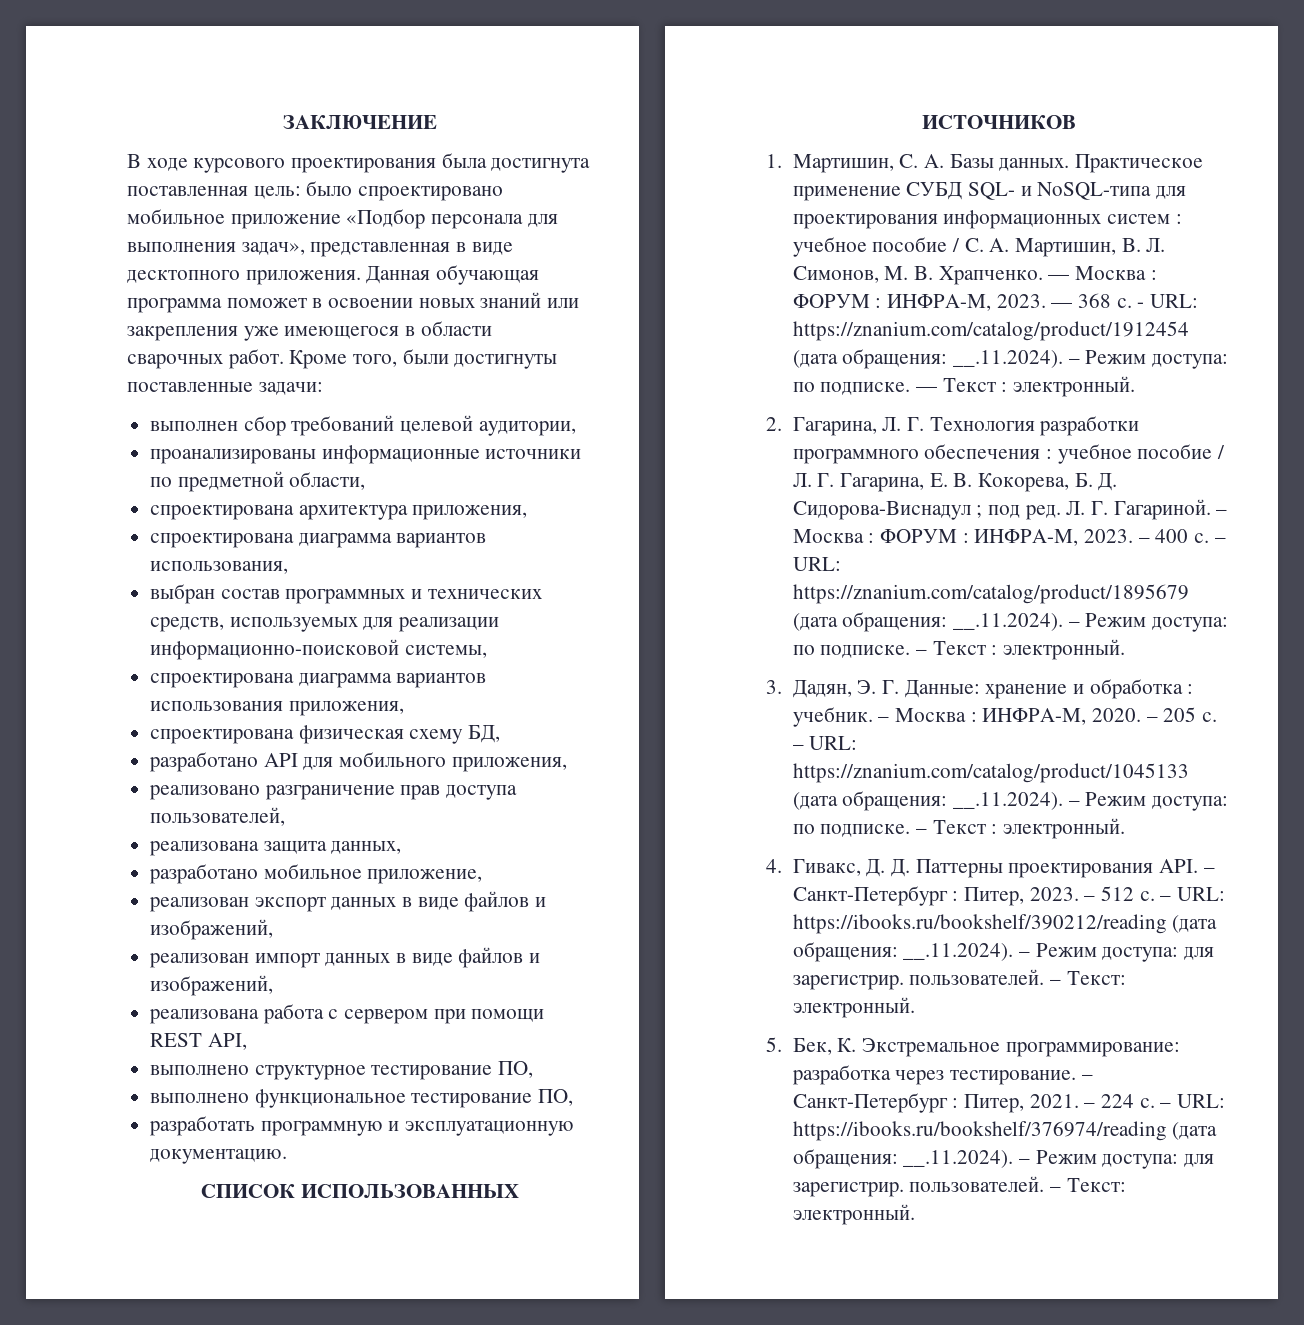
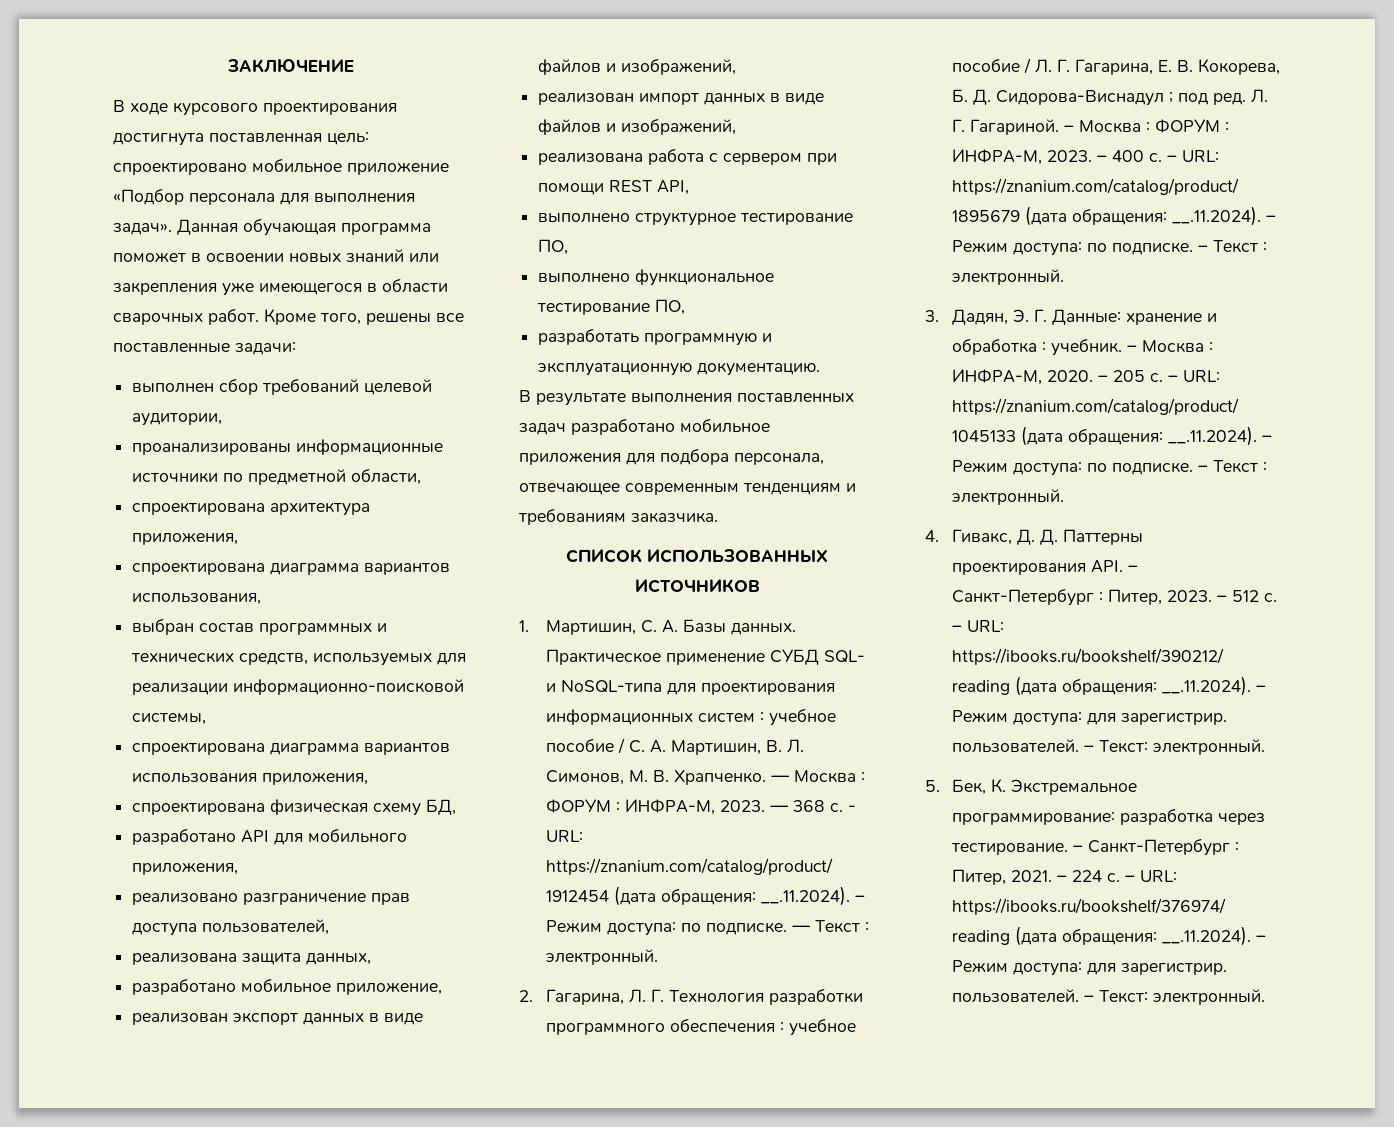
[441,153,487,168] была -> (397, 108) none
[306,181,353,196] было -> (369, 138) none
[241,242,513,257] [127,270,361,285] задач», представленная в виде десктопного приложения. -> [113,223,172,235] задач».
[402,349,558,369] были достигнуты -> [366,313,464,325] решены все
(288, 1156) none -> [519,390,854,406] [519,418,770,435] [519,448,824,465] [519,483,856,495] [518,508,718,525] // В результате выполнения поставленных задач разработано мобильное приложения для подбора персонала, отвечающее современным тенденциям и требованиям заказчика.

